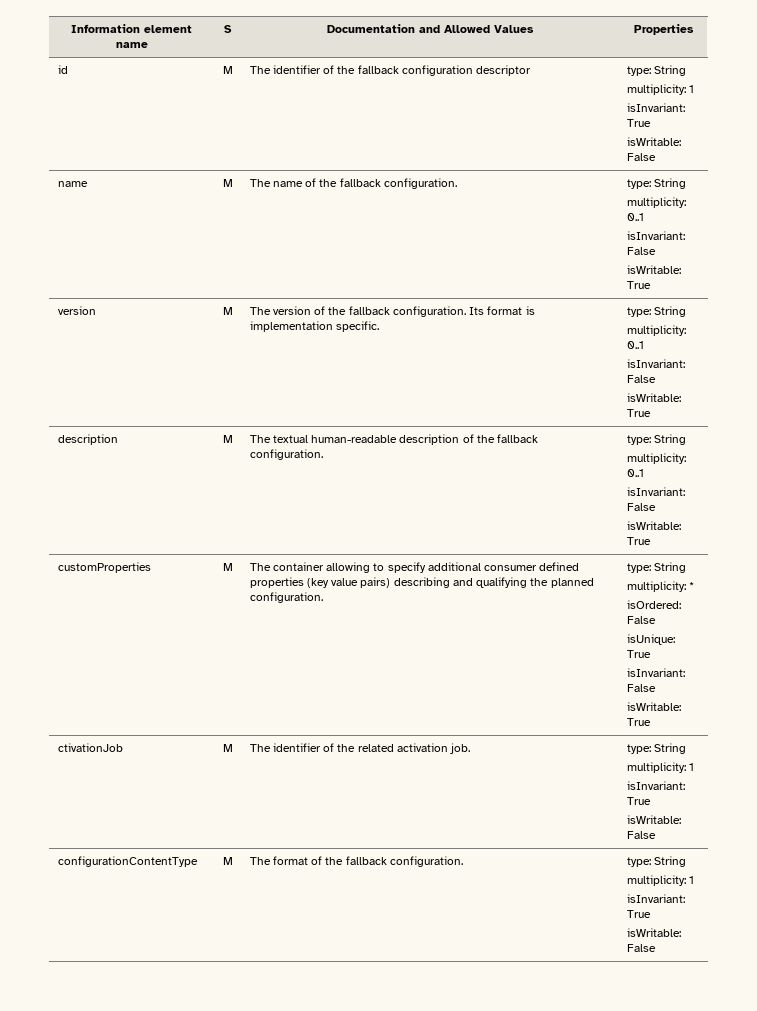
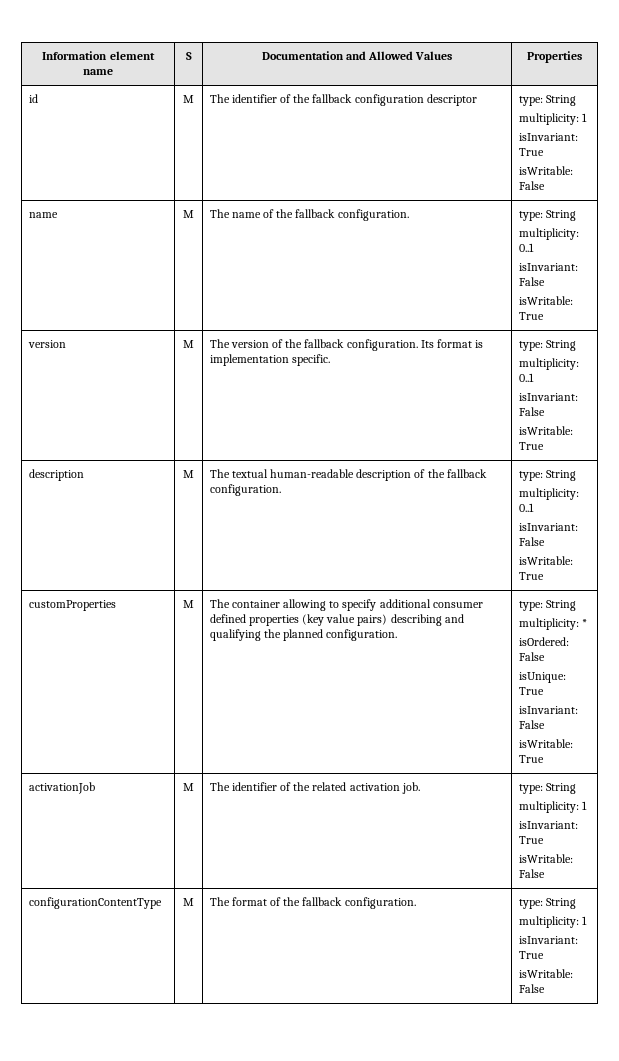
[57,743,123,752] ctivationJob -> [29,782,96,794] activationJob

